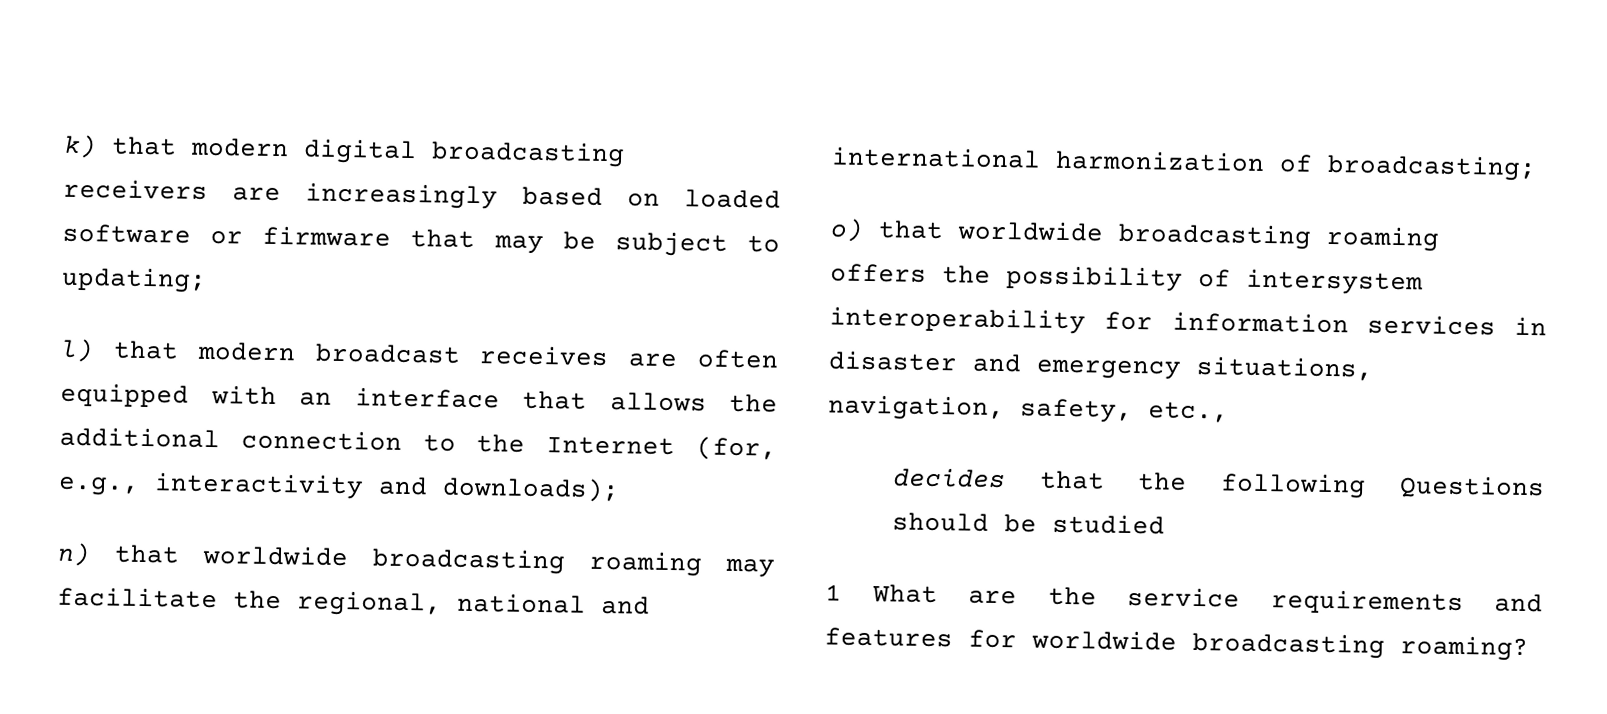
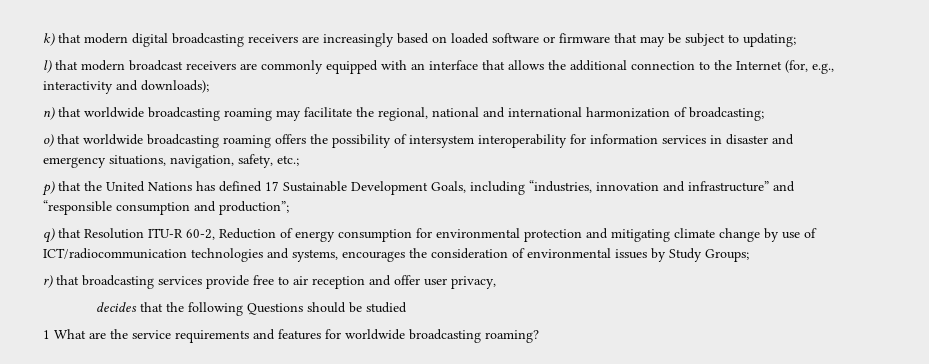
[479,345,779,369] receives are often -> [186,60,323,74] receivers are commonly
[1148,401,1229,423] etc., -> [277,155,299,166] [42,180,795,196] [43,200,289,215] [43,228,817,243] [43,248,749,262] [43,275,496,289] etc.; // p) that the United Nations has defined 17 Sustainable Development Goals, including “industries, innovation and infrastructure” and “responsible consumption and production”; // q) that Resolution ITU-R 60-2, Reduction of energy consumption for environmental protection and mitigating climate change by use of ICT/radiocommunication technologies and systems, encourages the consideration of environmental issues by Study Groups; // r) that broadcasting services provide free to air reception and offer user privacy,

